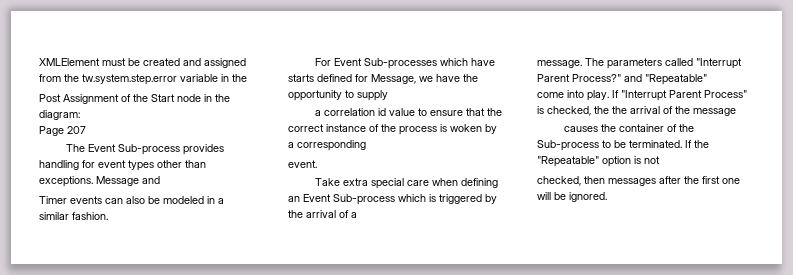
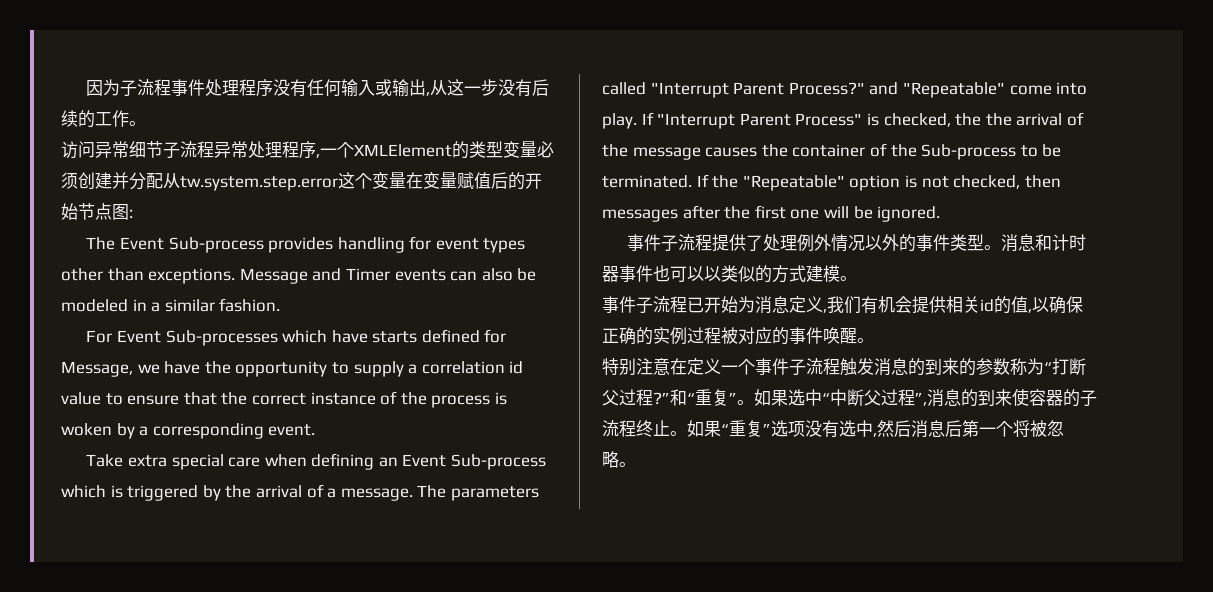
[39,58,246,68] [39,74,247,85] [39,94,230,104] [39,110,80,120] [39,126,86,136] XMLElement must be created and assigned from the tw.system.step.error variable in the // Post Assignment of the Start node in the diagram: // Page 207 -> [86,79,550,97] [61,110,146,128] [61,141,554,159] [61,172,542,191] [61,203,133,220] 因为子流程事件处理程序没有任何输入或输出,从这一步没有后续的工作。 // 访问异常细节子流程异常处理程序,一个XMLElement的类型变量必须创建并分配从tw.system.step.error这个变量在变量赋值后的开始节点图:
(160, 180) // -> (342, 274) none
(388, 95) // -> (404, 369) none
(366, 145) // -> (264, 431) none
(357, 215) // -> (337, 493) none
(707, 79) // -> (1005, 90) none
(736, 112) // -> (701, 153) none
(660, 160) // -> (949, 182) none
(607, 197) none -> [627,234,1087,252] [602,265,857,283] [602,296,1083,314] [602,327,874,345] [602,358,1086,376] [602,388,1097,407] [602,420,1064,438] [602,451,636,468] // 事件子流程提供了处理例外情况以外的事件类型。消息和计时器事件也可以以类似的方式建模。 // 事件子流程已开始为消息定义,我们有机会提供相关id的值,以确保正确的实例过程被对应的事件唤醒。 // 特别注意在定义一个事件子流程触发消息的到来的参数称为“打断父过程?”和“重复”。如果选中“中断父过程”,消息的到来使容器的子流程终止。如果“重复”选项没有选中,然后消息后第一个将被忽略。

